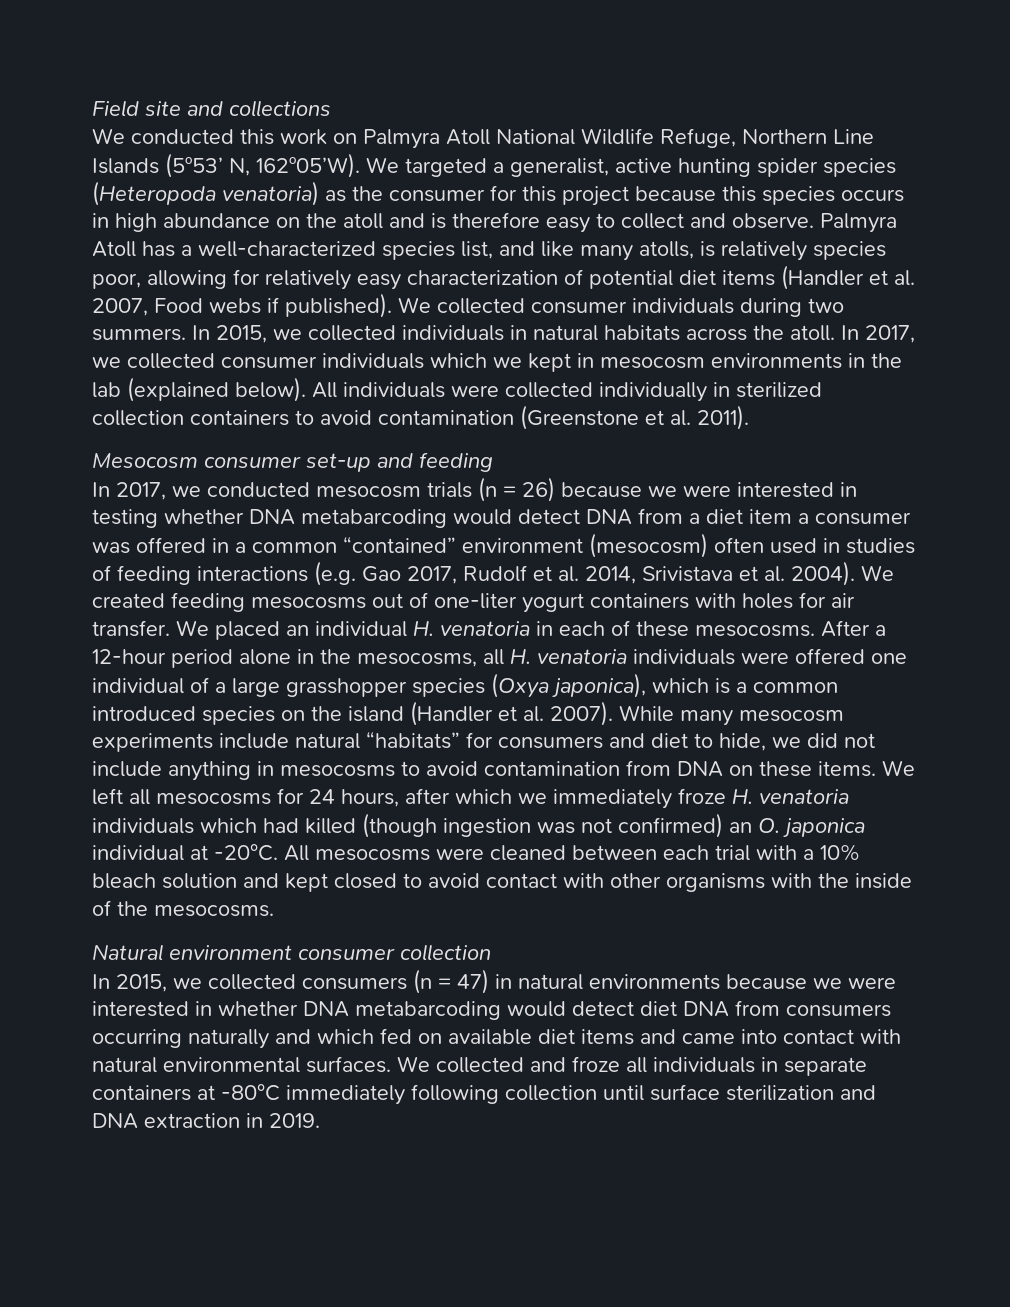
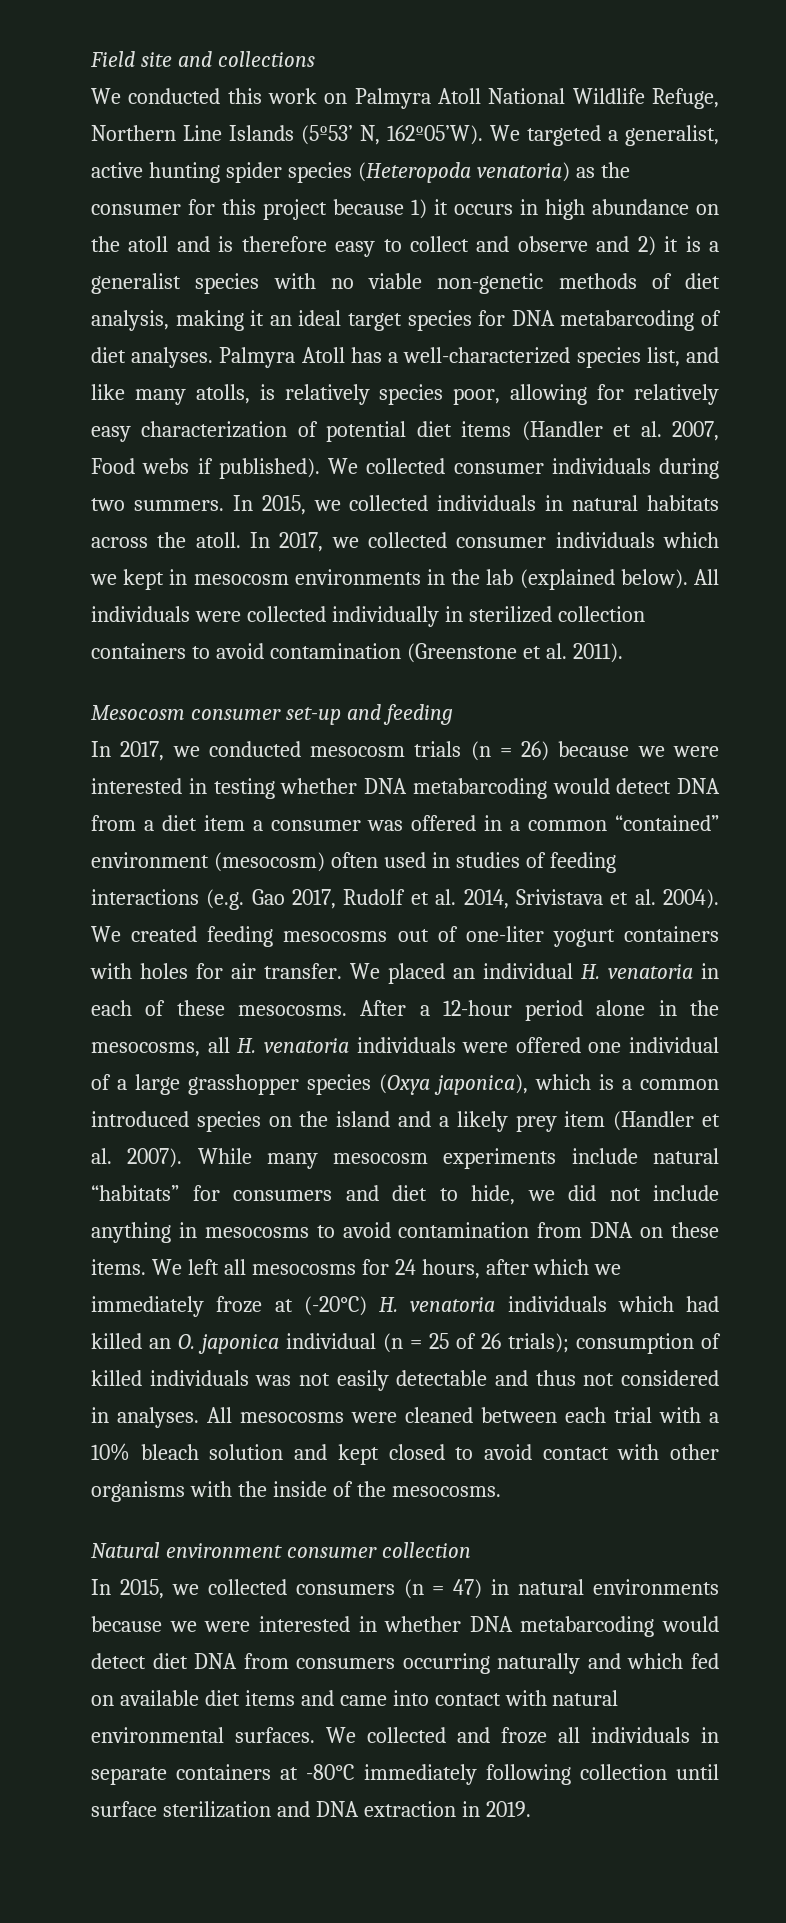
[722,186,835,205] this species -> [411,199,448,219] 1) it
[732,213,814,229] observe. -> [517,236,720,256] [91,273,720,294] [91,310,722,331] [91,347,214,368] observe and 2) it is a generalist species with no viable non-genetic methods of diet analysis, making it an ideal target species for DNA metabarcoding of diet analyses.
(404, 714) none -> [398,1111,606,1132] and a likely prey item
(726, 796) none -> [274,1296,367,1316] at (-20°C)
[362,813,865,838] [92,844,278,861] (though ingestion was not confirmed) an O. japonica individual at -20°C. -> [149,1333,721,1354] [91,1370,719,1391] [91,1407,199,1428] an O. japonica individual (n = 25 of 26 trials); consumption of killed individuals was not easily detectable and thus not considered in analyses.

